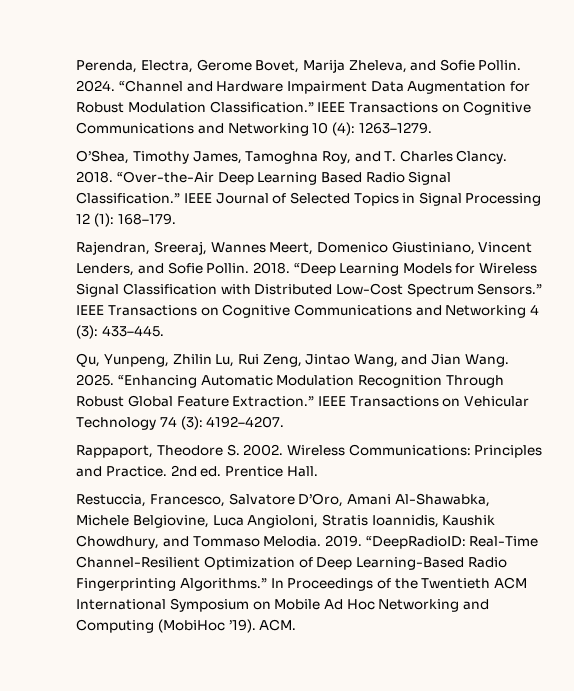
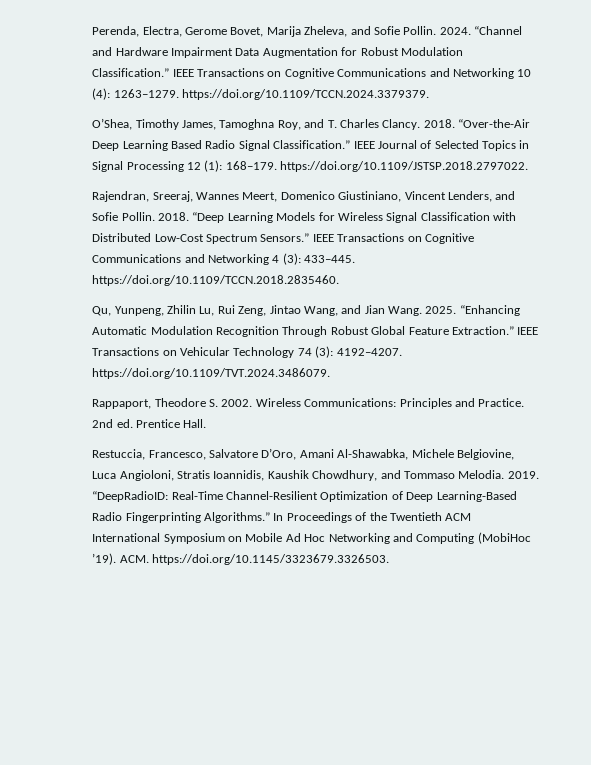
(432, 128) none -> [182,89,430,100] https://doi.org/10.1109/TCCN.2024.3379379.
(176, 219) none -> [280,161,529,172] https://doi.org/10.1109/JSTSP.2018.2797022.
(164, 331) none -> [92,275,340,286] https://doi.org/10.1109/TCCN.2018.2835460.
(285, 422) none -> [92,368,331,379] https://doi.org/10.1109/TVT.2024.3486079.
(297, 625) none -> [152,554,390,565] https://doi.org/10.1145/3323679.3326503.

